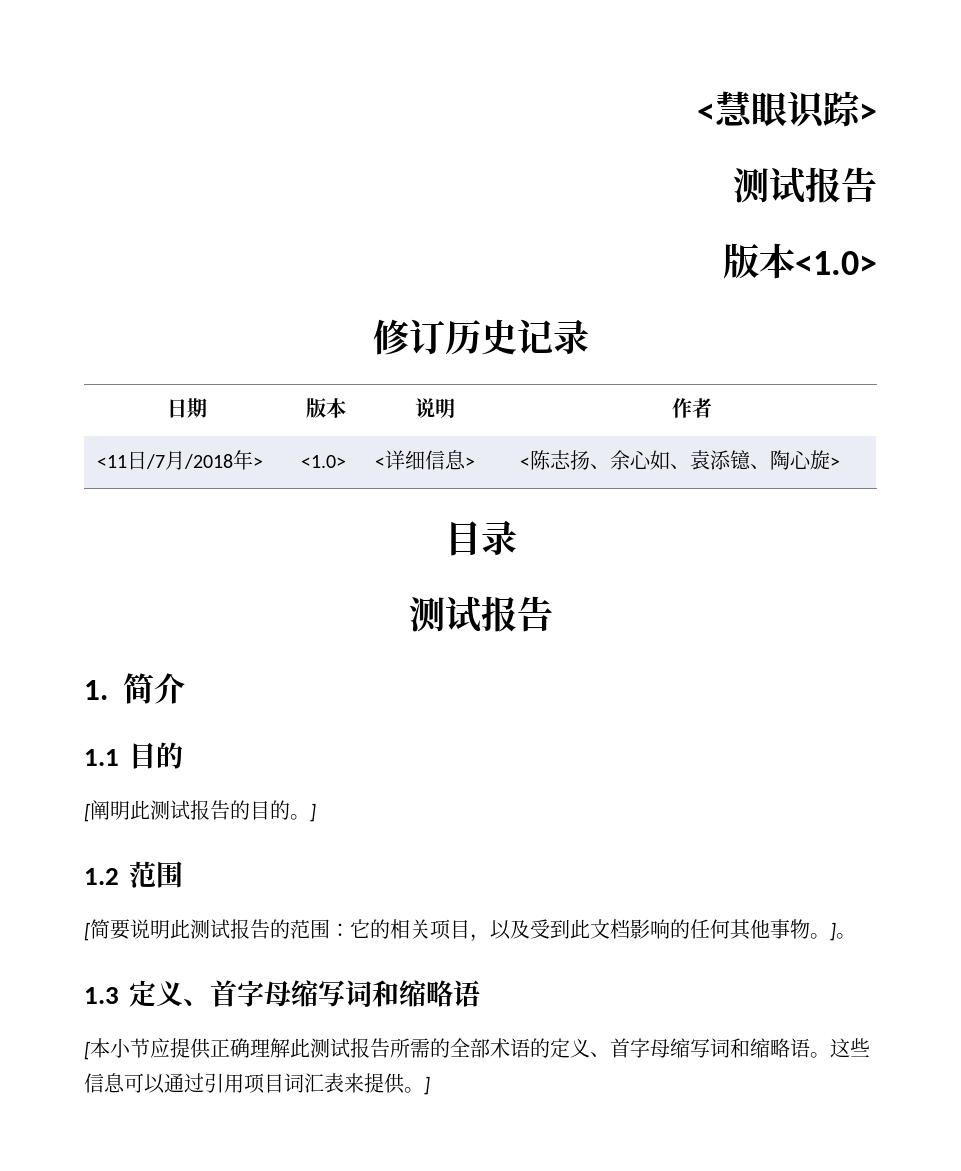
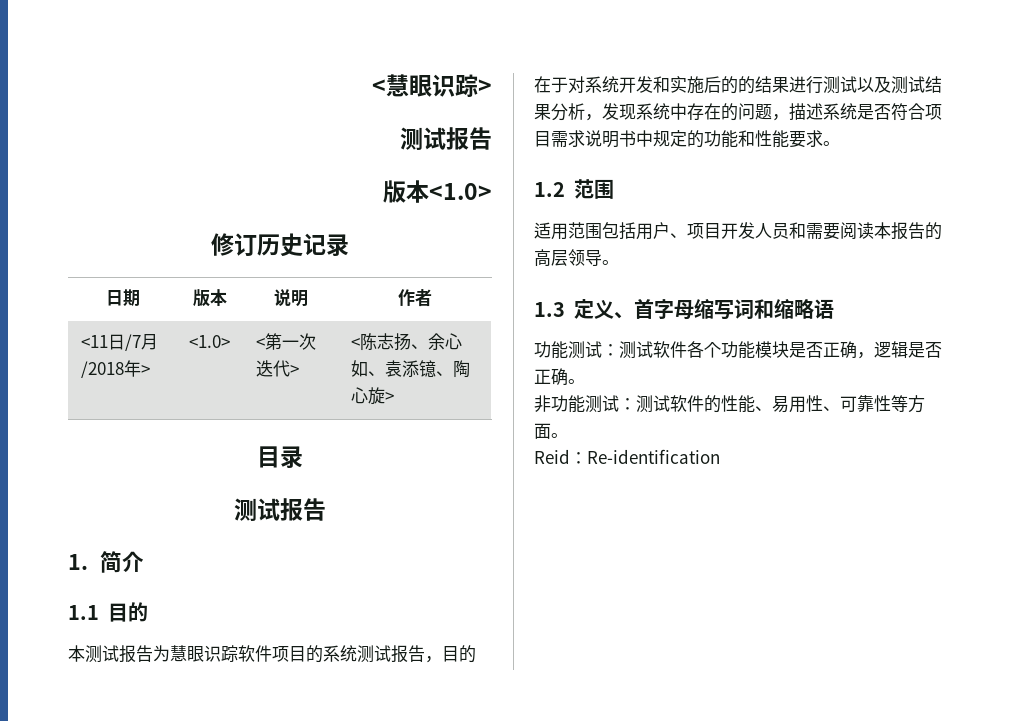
[384,450,466,470] 详细信息 -> [264,333,316,350] [255,360,290,377] 第一次迭代
[84,800,316,822] [阐明此测试报告的目的。] -> [68,645,476,663] [534,76,942,94] [534,103,942,121] [534,130,840,148] 本测试报告为慧眼识踪软件项目的系统测试报告，目的在于对系统开发和实施后的的结果进行测试以及测试结果分析，发现系统中存在的问题，描述系统是否符合项目需求说明书中规定的功能和性能要求。
[84,919,836,942] [简要说明此测试报告的范围：它的相关项目，以及受到此文档影响的任何其他事物。] -> [534,222,942,240] [534,249,602,267] 适用范围包括用户、项目开发人员和需要阅读本报告的高层领导
[84,1038,870,1060] [84,1073,430,1095] [本小节应提供正确理解此测试报告所需的全部术语的定义、首字母缩写词和缩略语。这些信息可以通过引用项目词汇表来提供。] -> [534,341,942,359] [534,368,585,386] [534,395,925,413] [534,423,568,439] [534,449,720,464] 功能测试：测试软件各个功能模块是否正确，逻辑是否正确。 // 非功能测试：测试软件的性能、易用性、可靠性等方面。 // Reid：Re-identification

